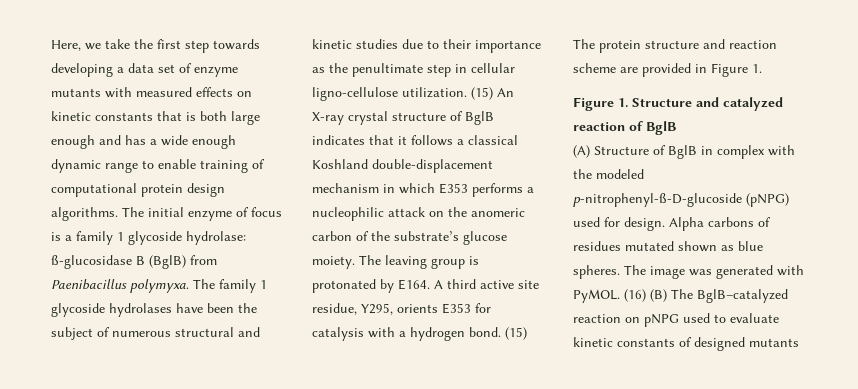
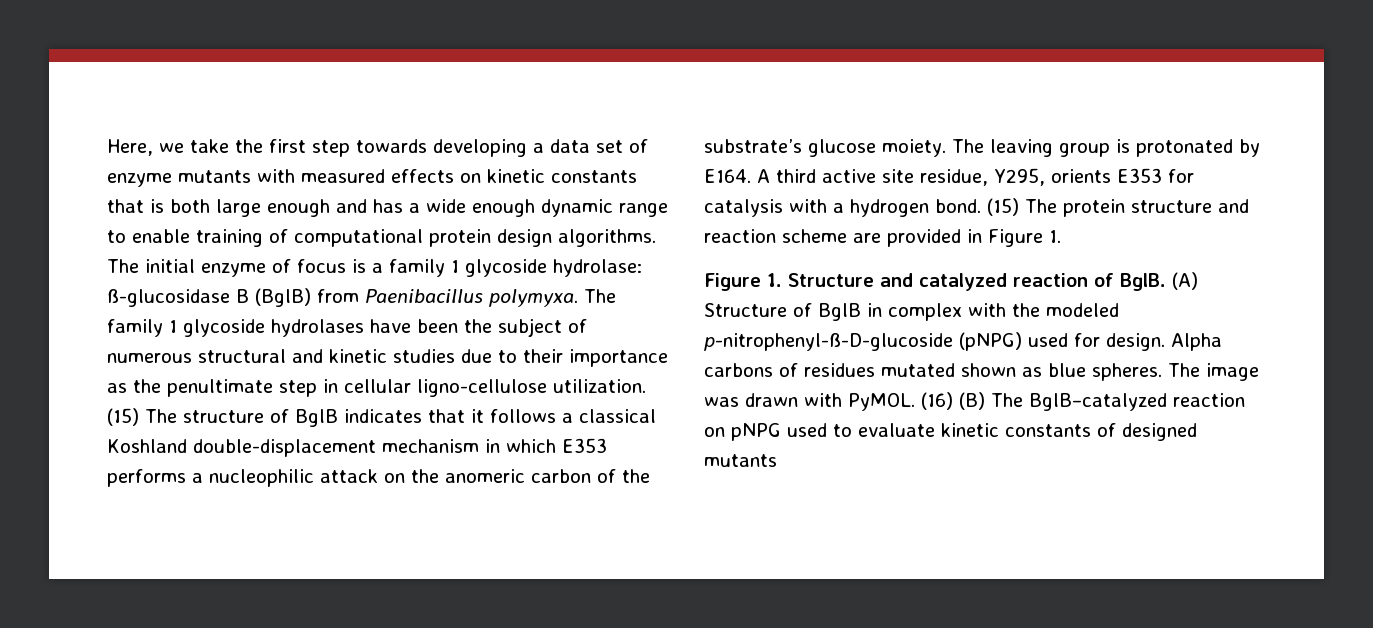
[497,88,514,97] [312,111,388,125] An X-ray crystal -> [145,409,177,423] The
[646,121,676,135] BglB // -> [1120,273,1166,291] BglB.
[716,265,773,279] generated -> [745,393,798,407] drawn

